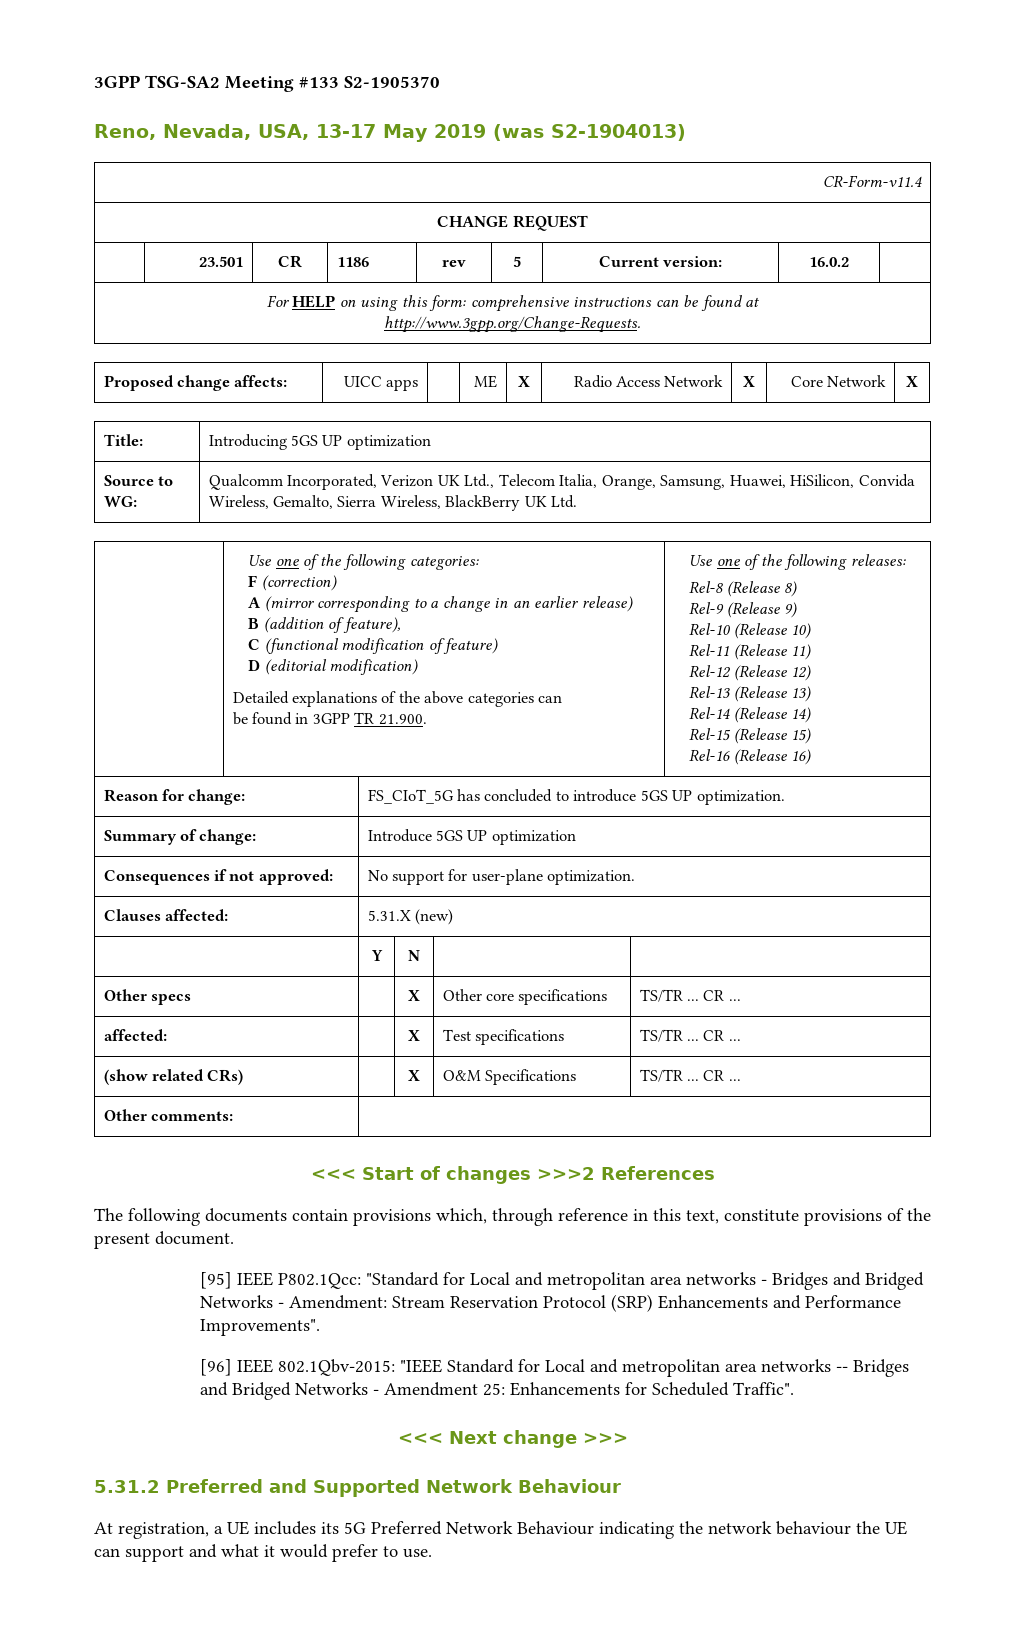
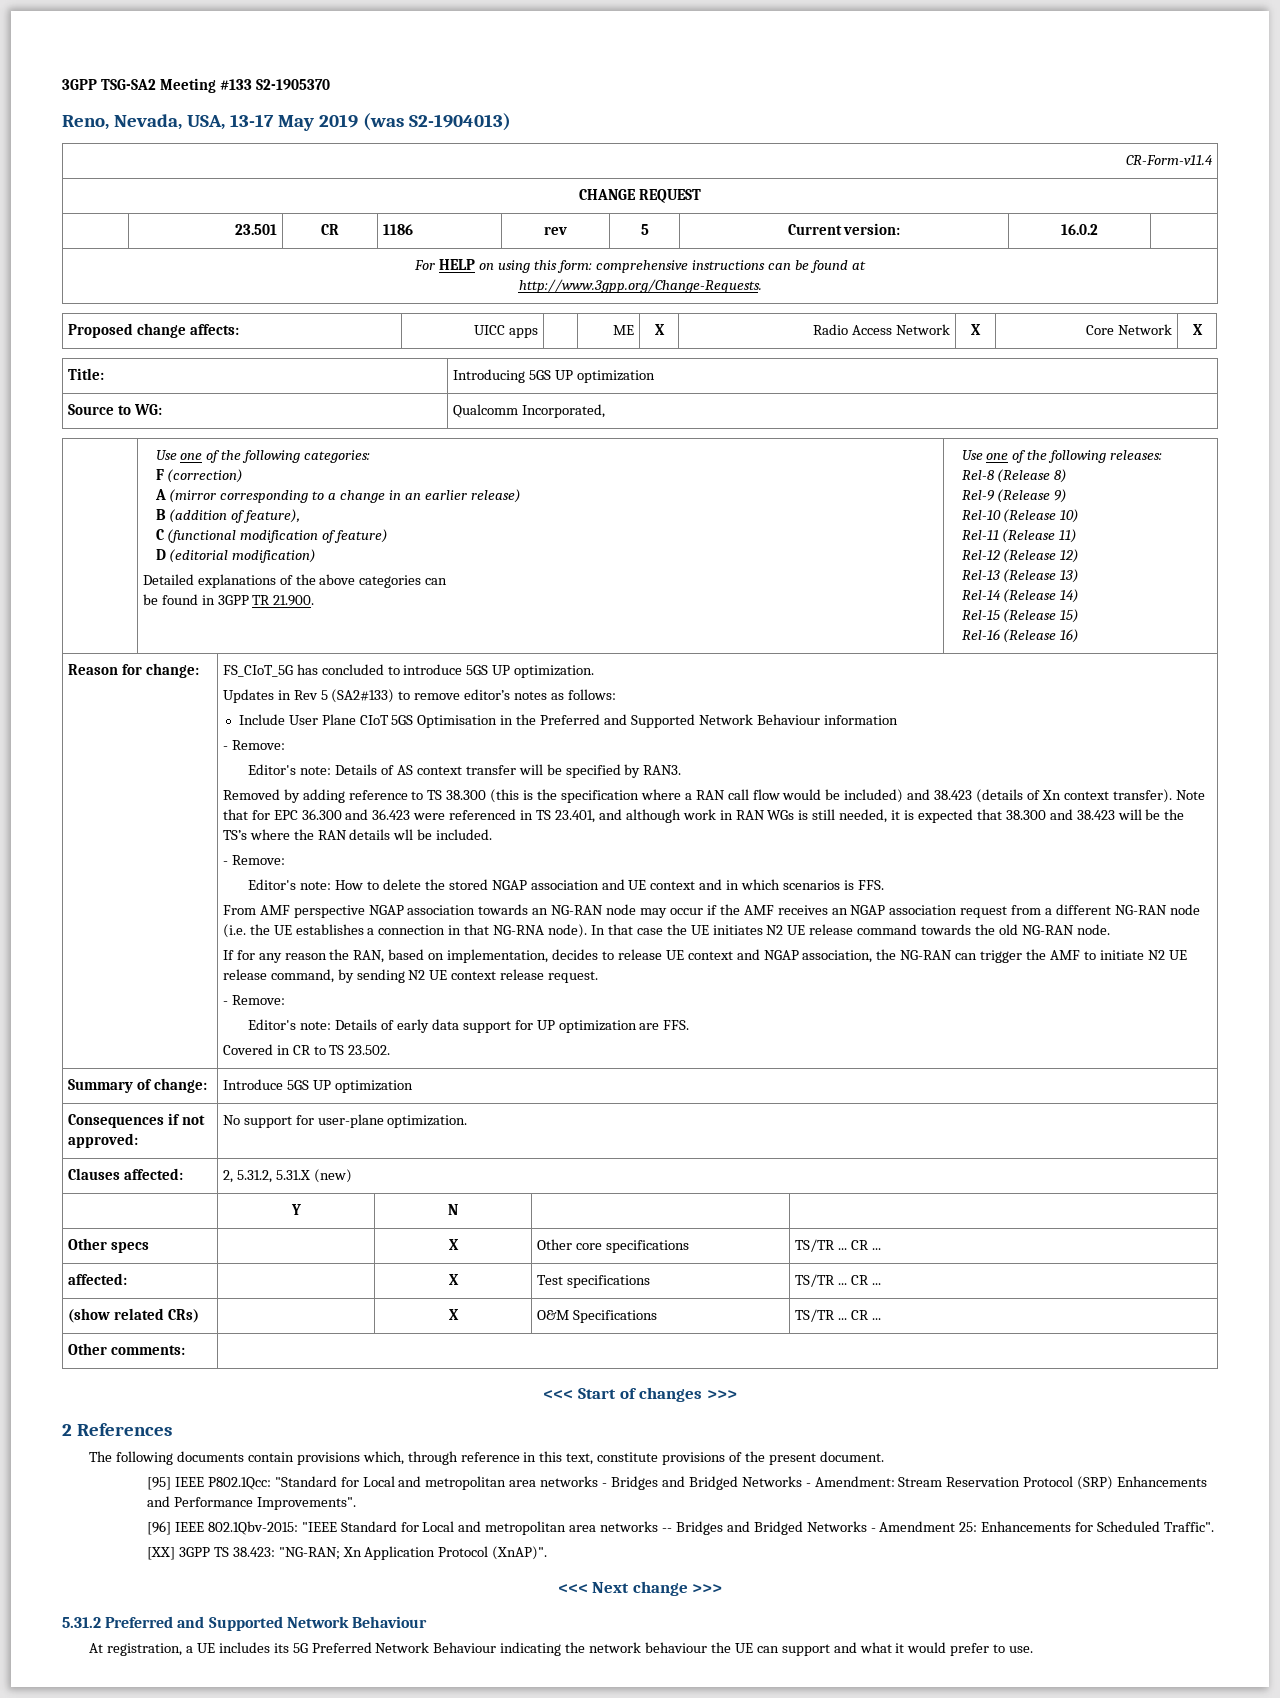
[380,474,915,490] [208,495,578,511] Verizon UK Ltd., Telecom Italia, Orange, Samsung, Huawei, HiSilicon, Convida Wireless, Gemalto, Sierra Wireless, BlackBerry UK Ltd. -> (605, 411) none
(785, 797) none -> [222,689,616,703] [238,714,898,728] [222,740,285,750] [248,764,682,778] [222,789,1205,803] [222,809,1185,823] [222,829,493,840] [222,855,285,865] [248,879,884,890] [222,904,1200,918] [222,924,1110,938] [222,949,1187,963] [222,969,599,983] [222,995,285,1005] [248,1019,690,1033] [222,1044,391,1055] // Updates in Rev 5 (SA2#133) to remove editor’s notes as follows: // Include User Plane CIoT 5GS Optimisation in the Preferred and Supported Network Behaviour information // - Remove: // Editor's note: Details of AS context transfer will be specified by RAN3. // Removed by adding reference to TS 38.300 (this is the specification where a RAN call flow would be included) and 38.423 (details of Xn context transfer). Note that for EPC 36.300 and 36.423 were referenced in TS 23.401, and although work in RAN WGs is still needed, it is expected that 38.300 and 38.423 will be the TS’s where the RAN details wll be included. // - Remove: // Editor's note: How to delete the stored NGAP association and UE context and in which scenarios is FFS. // From AMF perspective NGAP association towards an NG-RAN node may occur if the AMF receives an NGAP association request from a different NG-RAN node (i.e. the UE establishes a connection in that NG-RNA node). In that case the UE initiates N2 UE release command towards the old NG-RAN node. // If for any reason the RAN, based on implementation, decides to release UE context and NGAP association, the NG-RAN can trigger the AMF to initiate N2 UE release command, by sending N2 UE context release request. // - Remove: // Editor's note: Details of early data support for UP optimization are FFS. // Covered in CR to TS 23.502.
(228, 915) none -> [222,1170,272,1183] 2, 5.31.2,
[536,1167,595,1180] >>>2 -> [706,1390,737,1399] [62,1424,72,1436] >>> // 2
(795, 1388) none -> [146,1546,548,1560] // [XX] 3GPP TS 38.423: "NG-RAN; Xn Application Protocol (XnAP)".

